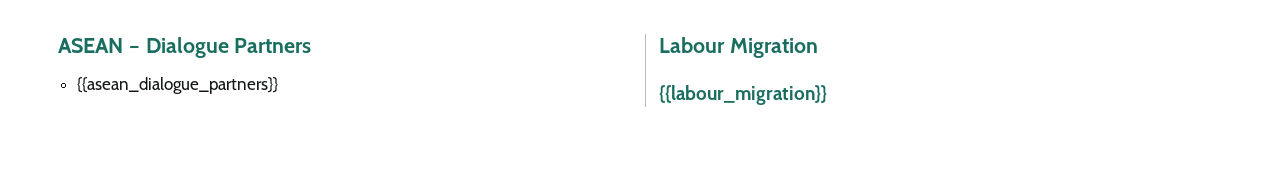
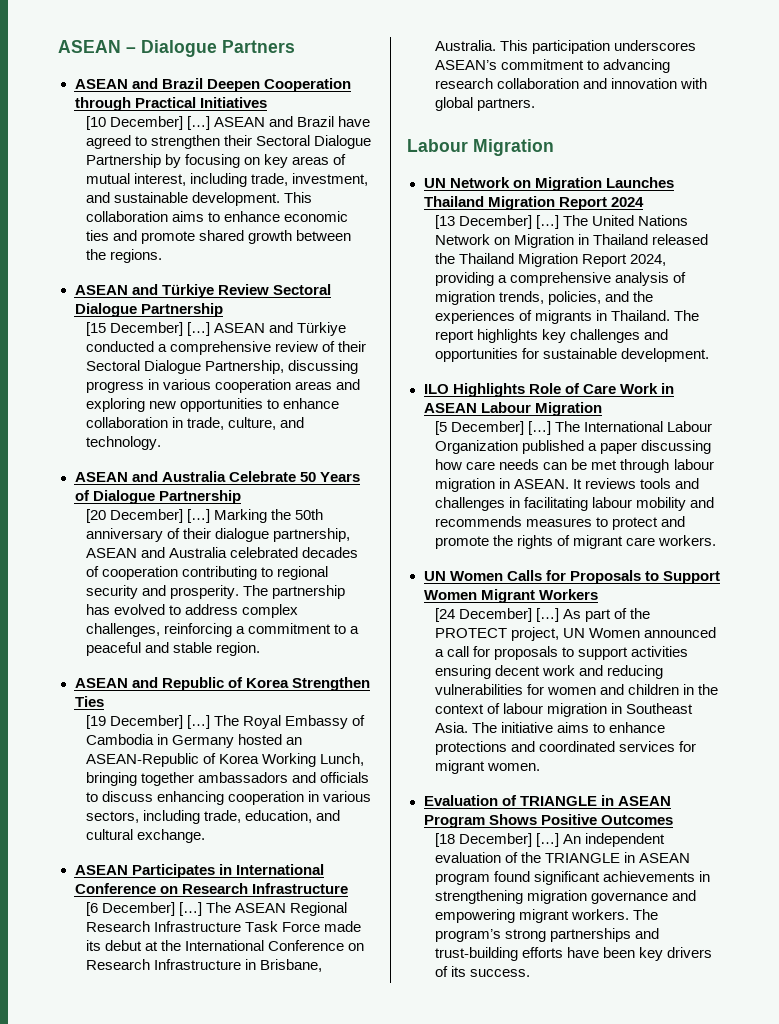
[76,77,278,94] [659,37,818,58] [659,85,827,105] {{asean_dialogue_partners}} // Labour Migration // {{labour_migration}} -> [74,78,351,92] [74,97,267,111] [86,116,371,130] [86,135,372,149] [86,154,347,168] [86,173,369,187] [86,192,313,206] [86,211,349,222] [86,230,352,244] [86,249,163,263] [74,284,331,298] [74,303,223,317] [86,322,347,336] [86,341,367,355] [86,360,359,374] [86,379,361,393] [86,398,340,412] [86,417,305,430] [86,436,162,450] [74,471,360,482] [74,490,241,504] [86,509,324,523] [86,528,351,542] [86,547,359,558] [86,566,329,580] [86,585,346,599] [86,604,299,618] [86,623,360,637] [86,642,261,656] [74,677,370,691] [74,696,104,707] [86,715,366,729] [86,734,303,748] [86,753,365,767] [86,772,370,786] [86,791,372,805] [86,810,341,824] [86,829,206,843] [74,864,324,878] [74,883,348,894] [86,902,348,916] [86,921,362,932] [86,940,365,951] [86,959,323,972] [435,40,697,54] [435,59,671,73] [435,78,708,89] [435,97,536,111] [407,139,554,156] [423,177,674,191] [423,196,644,210] [435,215,689,229] [435,234,709,248] [435,253,667,267] [435,272,687,286] [435,291,654,305] [435,310,700,324] [435,329,669,343] [435,348,710,362] [423,383,674,397] [423,402,602,416] [435,421,713,435] [435,440,712,454] [435,459,714,473] [435,478,700,492] [435,497,715,511] [435,516,686,530] [435,535,717,549] [423,570,720,584] [423,589,598,603] [435,608,651,622] [435,627,717,641] [435,646,689,660] [435,665,664,679] [435,684,719,695] [435,703,694,717] [435,722,666,733] [435,741,697,755] [435,760,541,774] [423,795,671,806] [423,814,673,828] [435,833,666,847] [435,852,691,863] [435,871,711,885] [435,890,697,904] [435,909,659,923] [435,928,660,942] [435,947,713,961] [435,966,531,977] ASEAN and Brazil Deepen Cooperation through Practical Initiatives // [10 December] […] ASEAN and Brazil have agreed to strengthen their Sectoral Dialogue Partnership by focusing on key areas of mutual interest, including trade, investment, and sustainable development. This collaboration aims to enhance economic ties and promote shared growth between the regions. // ASEAN and Türkiye Review Sectoral Dialogue Partnership // [15 December] […] ASEAN and Türkiye conducted a comprehensive review of their Sectoral Dialogue Partnership, discussing progress in various cooperation areas and exploring new opportunities to enhance collaboration in trade, culture, and technology. // ASEAN and Australia Celebrate 50 Years of Dialogue Partnership // [20 December] […] Marking the 50th anniversary of their dialogue partnership, ASEAN and Australia celebrated decades of cooperation contributing to regional security and prosperity. The partnership has evolved to address complex challenges, reinforcing a commitment to a peaceful and stable region. // ASEAN and Republic of Korea Strengthen Ties // [19 December] […] The Royal Embassy of Cambodia in Germany hosted an ASEAN-Republic of Korea Working Lunch, bringing together ambassadors and officials to discuss enhancing cooperation in various sectors, including trade, education, and cultural exchange. // ASEAN Participates in International Conference on Research Infrastructure // [6 December] […] The ASEAN Regional Research Infrastructure Task Force made its debut at the International Conference on Research Infrastructure in Brisbane, Australia. This participation underscores ASEAN’s commitment to advancing research collaboration and innovation with global partners. // Labour Migration // UN Network on Migration Launches Thailand Migration Report 2024 // [13 December] […] The United Nations Network on Migration in Thailand released the Thailand Migration Report 2024, providing a comprehensive analysis of migration trends, policies, and the experiences of migrants in Thailand. The report highlights key challenges and opportunities for sustainable development. // ILO Highlights Role of Care Work in ASEAN Labour Migration // [5 December] […] The International Labour Organization published a paper discussing how care needs can be met through labour migration in ASEAN. It reviews tools and challenges in facilitating labour mobility and recommends measures to protect and promote the rights of migrant care workers. // UN Women Calls for Proposals to Support Women Migrant Workers // [24 December] […] As part of the PROTECT project, UN Women announced a call for proposals to support activities ensuring decent work and reducing vulnerabilities for women and children in the context of labour migration in Southeast Asia. The initiative aims to enhance protections and coordinated services for migrant women. // Evaluation of TRIANGLE in ASEAN Program Shows Positive Outcomes // [18 December] […] An independent evaluation of the TRIANGLE in ASEAN program found significant achievements in strengthening migration governance and empowering migrant workers. The program’s strong partnerships and trust-building efforts have been key drivers of its success.

